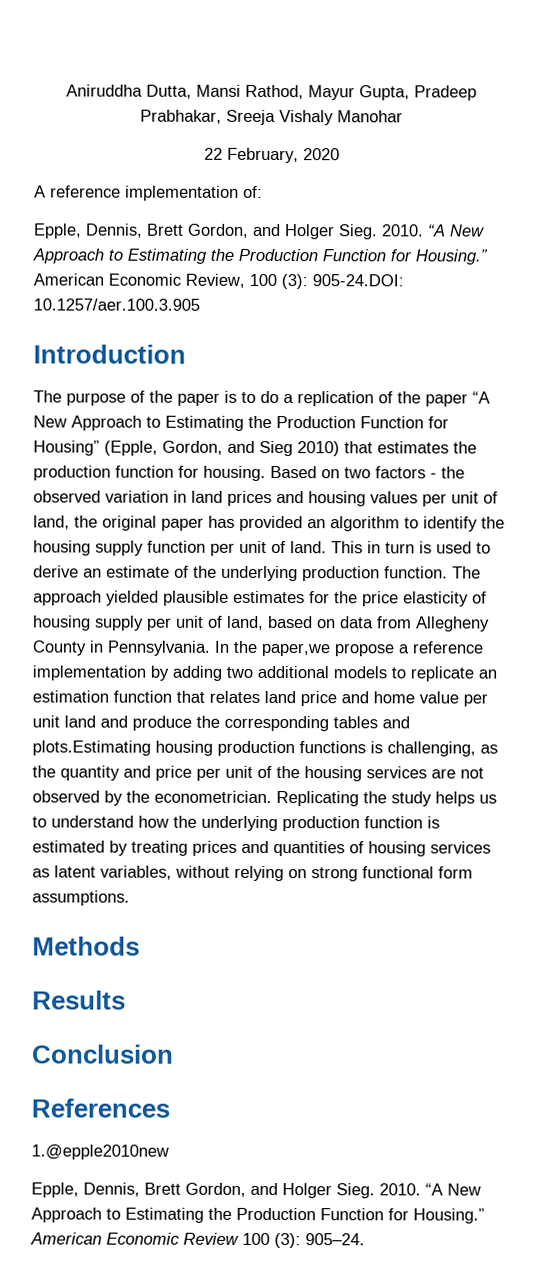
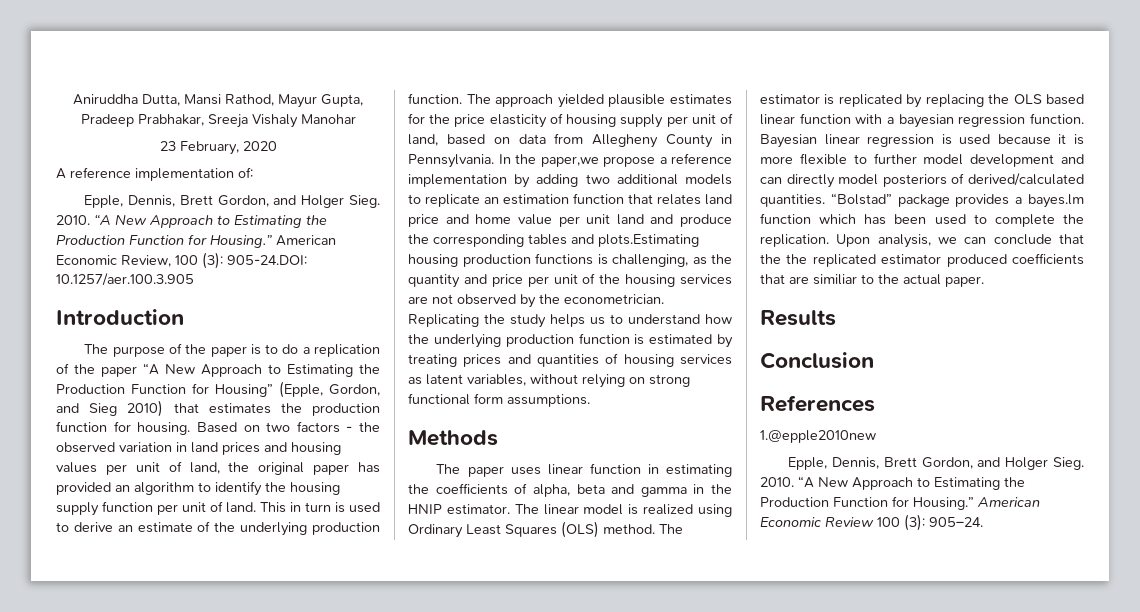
[203,147,223,160] 22 -> [159,141,176,151] 23
(140, 946) none -> [436,463,732,477] [408,483,732,497] [408,504,732,517] [408,521,683,538] [760,94,1084,108] [760,113,1084,128] [760,134,1084,148] [760,153,1084,167] [760,173,1084,188] [760,193,1084,208] [760,213,1084,227] [760,234,1084,248] [760,253,1084,267] [760,274,984,287] // The paper uses linear function in estimating the coefficients of alpha, beta and gamma in the HNIP estimator. The linear model is realized using Ordinary Least Squares (OLS) method. The estimator is replicated by replacing the OLS based linear function with a bayesian regression function. Bayesian linear regression is used because it is more flexible to further model development and can directly model posteriors of derived/calculated quantities. “Bolstad” package provides a bayes.lm function which has been used to complete the replication. Upon analysis, we can conclude that the the replicated estimator produced coefficients that are similiar to the actual paper.

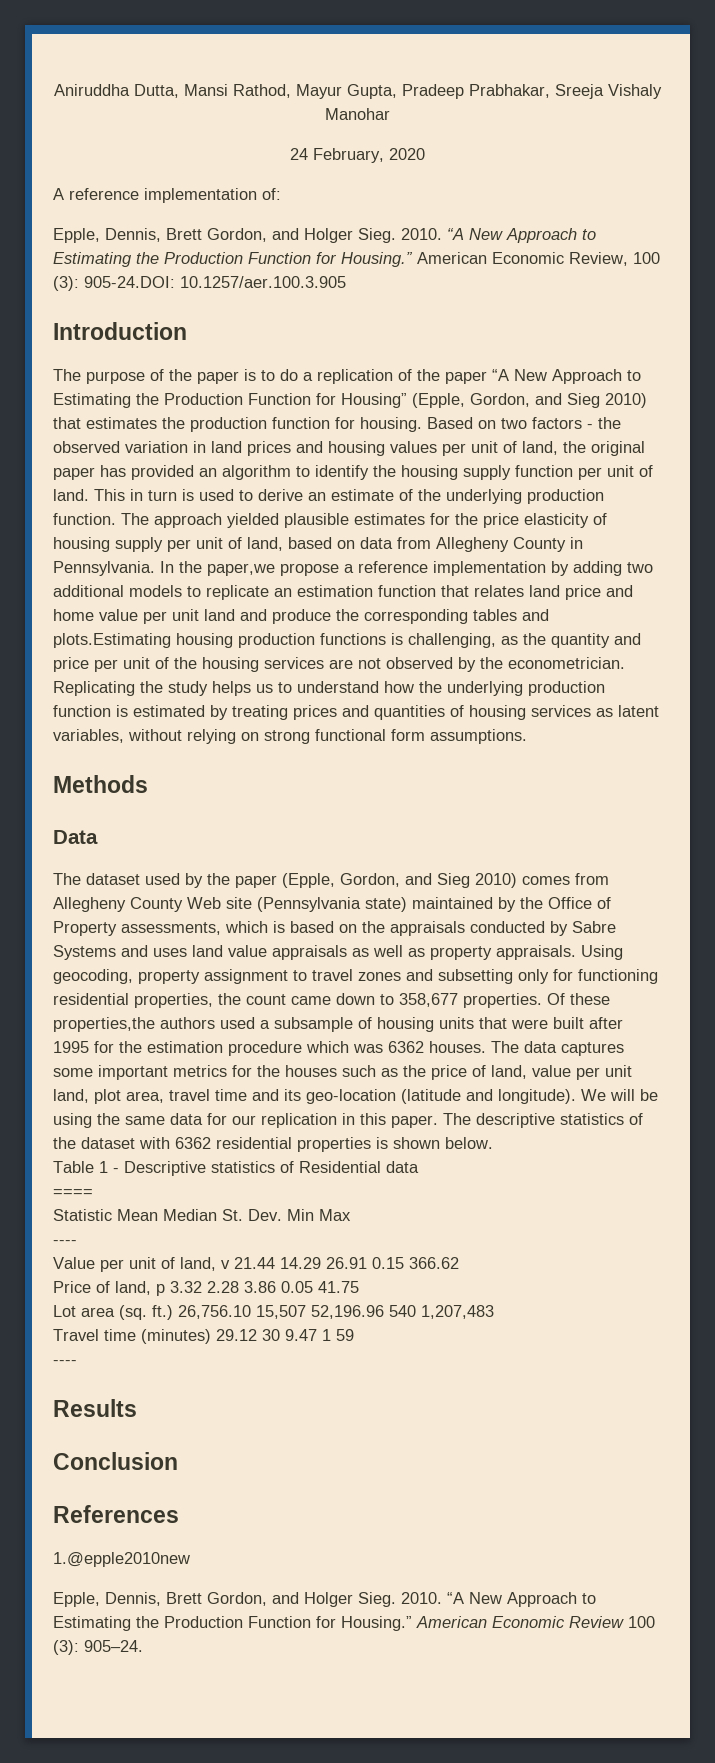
[159,141,176,151] 23 -> [290,148,308,160] 24
[436,463,732,477] [408,483,732,497] [408,504,732,517] [408,521,683,538] [760,94,1084,108] [760,113,1084,128] [760,134,1084,148] [760,153,1084,167] [760,173,1084,188] [760,193,1084,208] [760,213,1084,227] [760,234,1084,248] [760,253,1084,267] [760,274,984,287] // The paper uses linear function in estimating the coefficients of alpha, beta and gamma in the HNIP estimator. The linear model is realized using Ordinary Least Squares (OLS) method. The estimator is replicated by replacing the OLS based linear function with a bayesian regression function. Bayesian linear regression is used because it is more flexible to further model development and can directly model posteriors of derived/calculated quantities. “Bolstad” package provides a bayes.lm function which has been used to complete the replication. Upon analysis, we can conclude that the the replicated estimator produced coefficients that are similiar to the actual paper. -> [53,830,98,844] [53,873,609,888] [53,897,611,912] [53,921,616,936] [53,945,623,960] [53,969,658,984] [53,993,610,1008] [53,1017,623,1032] [53,1041,624,1056] [53,1065,632,1080] [53,1089,658,1104] [53,1113,643,1128] [53,1137,493,1152] [53,1161,419,1176] [53,1189,93,1197] [53,1209,351,1221] [53,1240,77,1245] [53,1257,459,1272] [53,1281,359,1296] [53,1305,494,1320] [53,1329,354,1344] [53,1360,77,1365] // Data // The dataset used by the paper (Epple, Gordon, and Sieg 2010) comes from Allegheny County Web site (Pennsylvania state) maintained by the Office of Property assessments, which is based on the appraisals conducted by Sabre Systems and uses land value appraisals as well as property appraisals. Using geocoding, property assignment to travel zones and subsetting only for functioning residential properties, the count came down to 358,677 properties. Of these properties,the authors used a subsample of housing units that were built after 1995 for the estimation procedure which was 6362 houses. The data captures some important metrics for the houses such as the price of land, value per unit land, plot area, travel time and its geo-location (latitude and longitude). We will be using the same data for our replication in this paper. The descriptive statistics of the dataset with 6362 residential properties is shown below. // Table 1 - Descriptive statistics of Residential data // ==== // Statistic Mean Median St. Dev. Min Max // ---- // Value per unit of land, v 21.44 14.29 26.91 0.15 366.62 // Price of land, p 3.32 2.28 3.86 0.05 41.75 // Lot area (sq. ft.) 26,756.10 15,507 52,196.96 540 1,207,483 // Travel time (minutes) 29.12 30 9.47 1 59 // ----

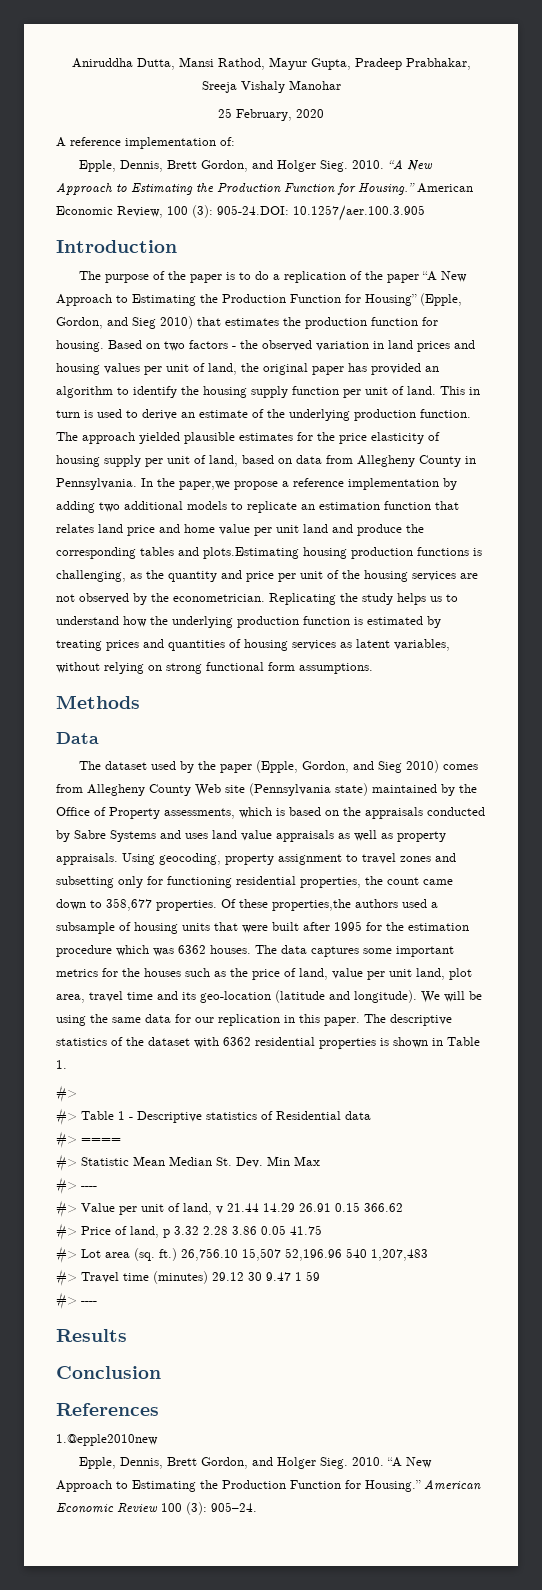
[290,148,308,160] 24 -> [218,108,232,118] 25
[445,1137,493,1149] below. // -> [432,1037,480,1046] [56,1060,67,1069] [56,1085,77,1102] [56,1108,77,1125] in Table 1. // #> // #>
(419, 1167) none -> [56,1131,77,1148] #>
(93, 1193) none -> [56,1154,77,1171] #>
[53,1240,77,1245] ---- // -> [56,1177,97,1194] [56,1200,77,1217] #> ---- // #>
(459, 1263) none -> [56,1223,77,1240] #>
(359, 1287) none -> [56,1246,77,1263] #>
(494, 1312) none -> [56,1269,77,1286] #>
(354, 1335) none -> [56,1292,77,1309] #>

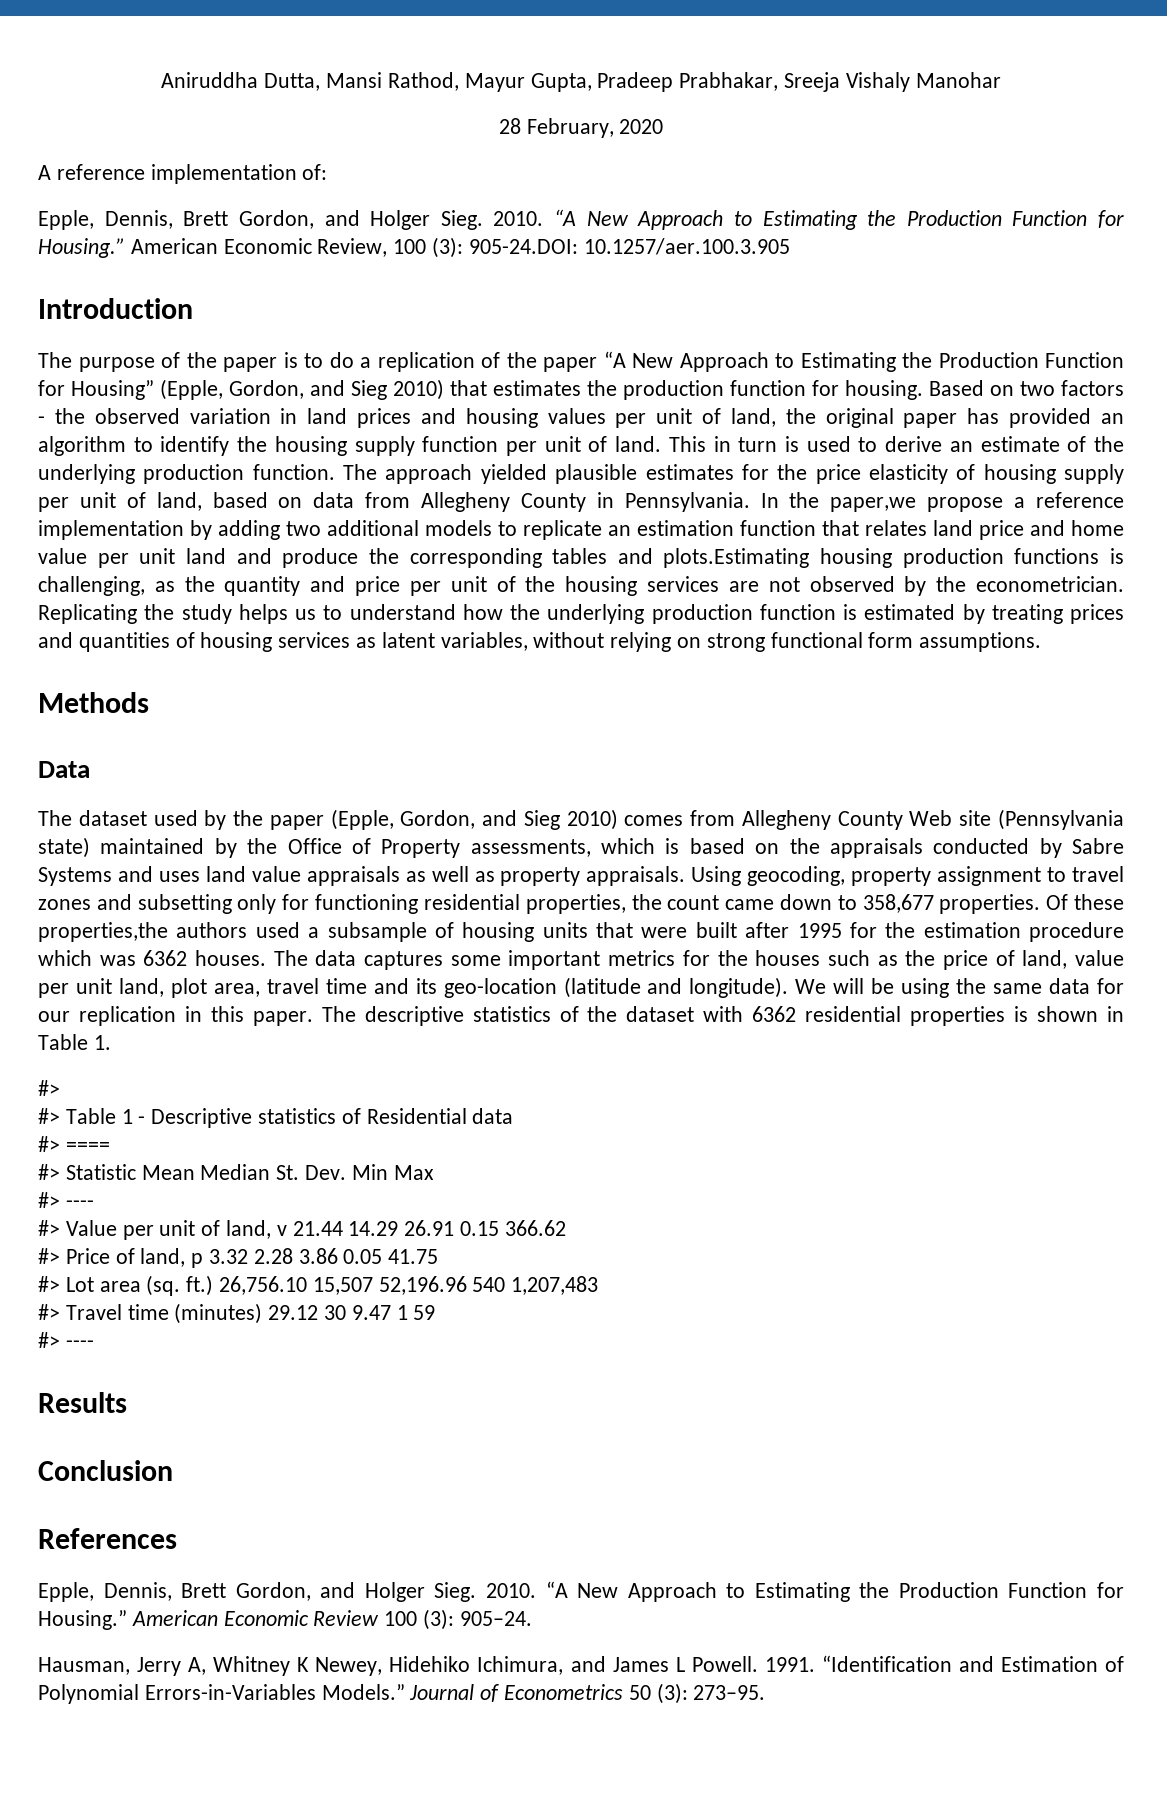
[218,108,232,118] 25 -> [498,118,521,134] 28
[56,1434,158,1446] // 1.@epple2010new -> (177, 1538) none
(257, 1507) none -> [38,1655,1124,1676] [38,1683,766,1704] // Hausman, Jerry A, Whitney K Newey, Hidehiko Ichimura, and James L Powell. 1991. “Identification and Estimation of Polynomial Errors-in-Variables Models.” Journal of Econometrics 50 (3): 273–95.

